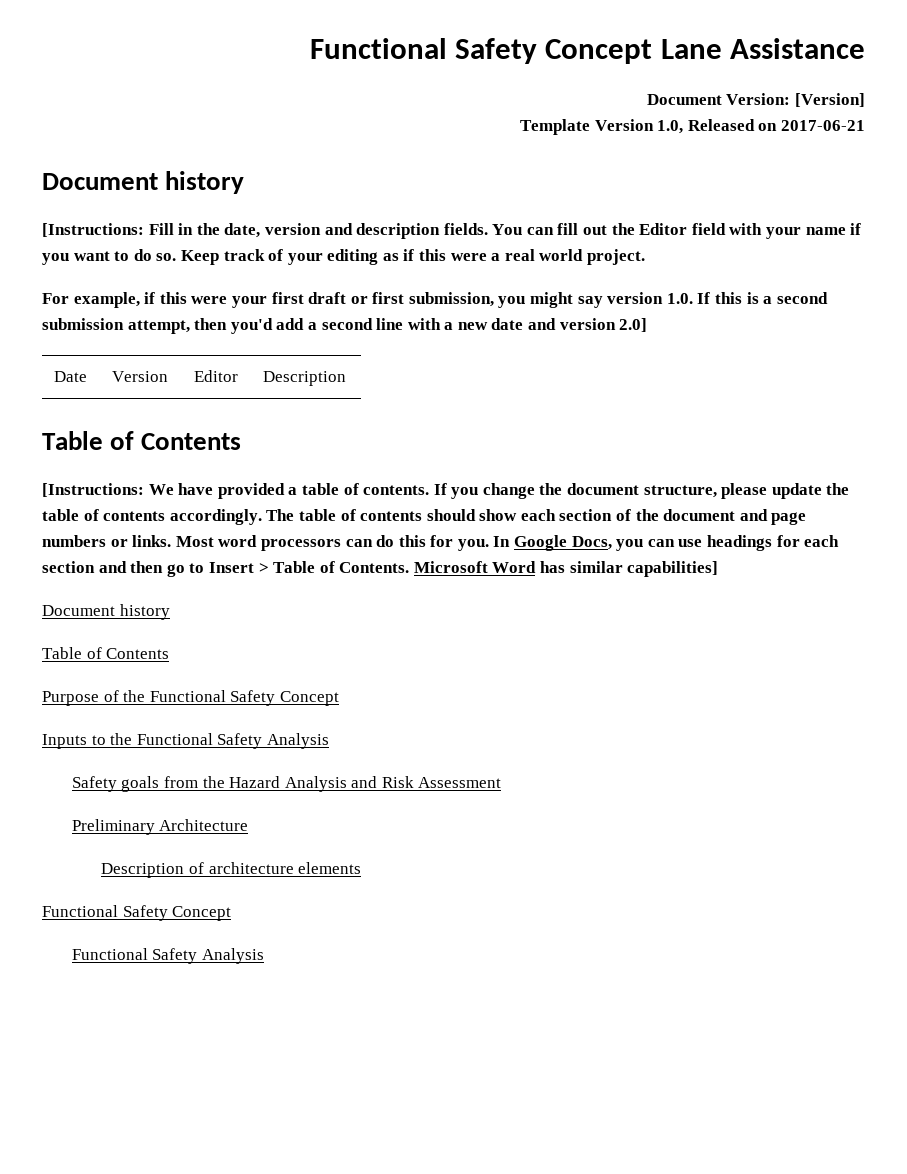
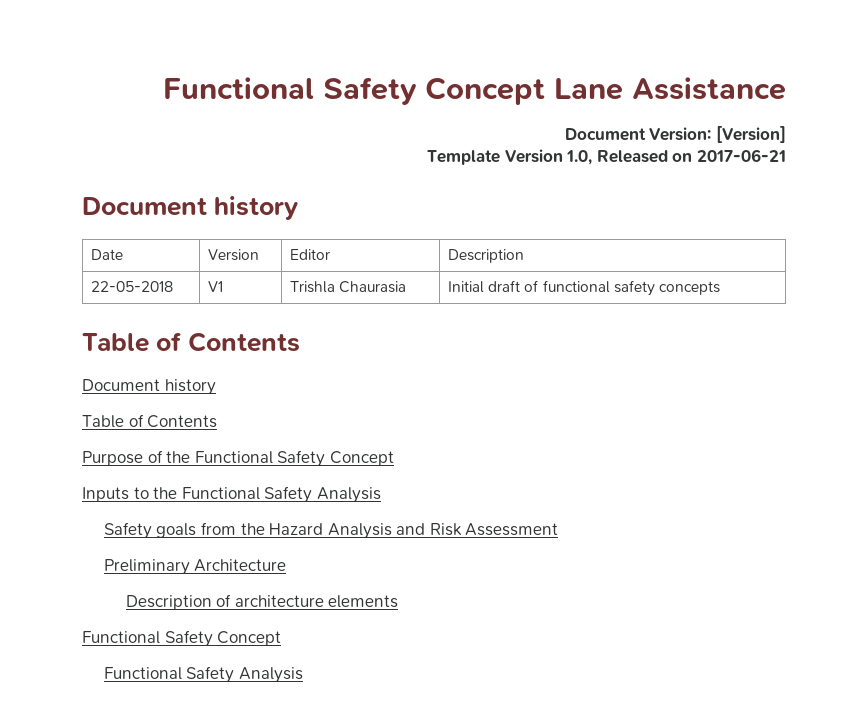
[42,223,862,239] [42,249,646,265] [42,292,828,308] [42,318,648,334] [54,371,88,382] [112,371,169,382] [194,370,239,382] [263,371,347,386] [42,431,242,450] [42,483,850,499] [42,509,807,525] [42,535,840,551] [42,561,719,577] // [Instructions: Fill in the date, version and description fields. You can fill out the Editor field with your name if you want to do so. Keep track of your editing as if this were a real world project. // For example, if this were your first draft or first submission, you might say version 1.0. If this is a second submission attempt, then you'd add a second line with a new date and version 2.0] // Date | Version | Editor | Description // Table of Contents // [Instructions: We have provided a table of contents. If you change the document structure, please update the table of contents accordingly. The table of contents should show each section of the document and page numbers or links. Most word processors can do this for you. In Google Docs, you can use headings for each section and then go to Insert > Table of Contents. Microsoft Word has similar capabilities] -> [91,249,124,260] [208,249,260,261] [290,249,331,260] [448,249,525,263] [91,281,174,292] [208,281,224,292] [290,281,407,293] [448,280,721,296] [82,332,301,352] // Date | Version | Editor | Description // 22-05-2018 | V1 | Trishla Chaurasia | Initial draft of functional safety concepts // Table of Contents

